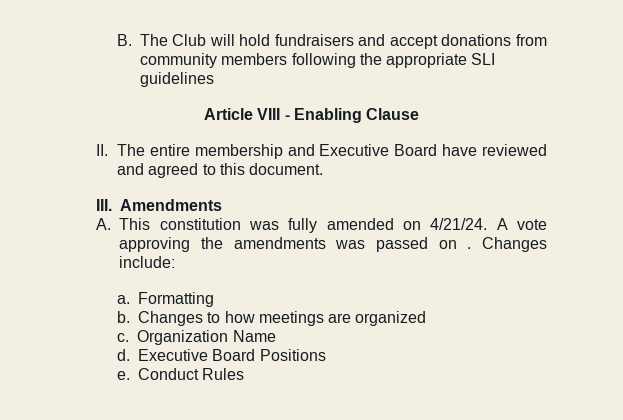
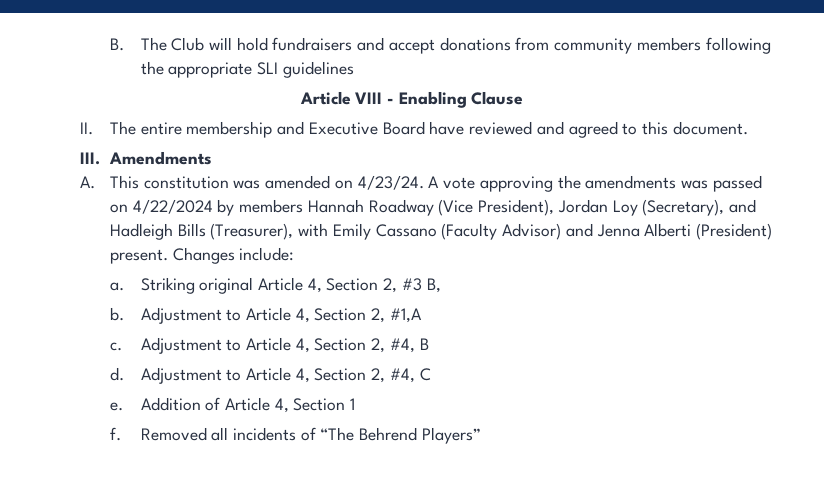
[288,218,318,233] fully -> (261, 184) none
[430,218,488,230] 4/21/24. -> [357,175,424,190] 4/23/24.
[467,237,547,252] [119,256,176,268] [116,292,214,307] [116,311,427,326] [116,330,276,345] [116,349,326,361] [116,368,245,380] . Changes include: // a. Formatting // b. Changes to how meetings are organized // c. Organization Name // d. Executive Board Positions // e. Conduct Rules -> [132,199,757,216] [110,223,773,240] [110,247,295,264] [110,277,441,294] [110,307,422,324] [110,337,429,354] [110,367,431,384] [110,397,356,413] [110,427,481,444] 4/22/2024 by members Hannah Roadway (Vice President), Jordan Loy (Secretary), and Hadleigh Bills (Treasurer), with Emily Cassano (Faculty Advisor) and Jenna Alberti (President) present. Changes include: // a. Striking original Article 4, Section 2, #3 B, // b. Adjustment to Article 4, Section 2, #1,A // c. Adjustment to Article 4, Section 2, #4, B // d. Adjustment to Article 4, Section 2, #4, C // e. Addition of Article 4, Section 1 // f. Removed all incidents of “The Behrend Players”

